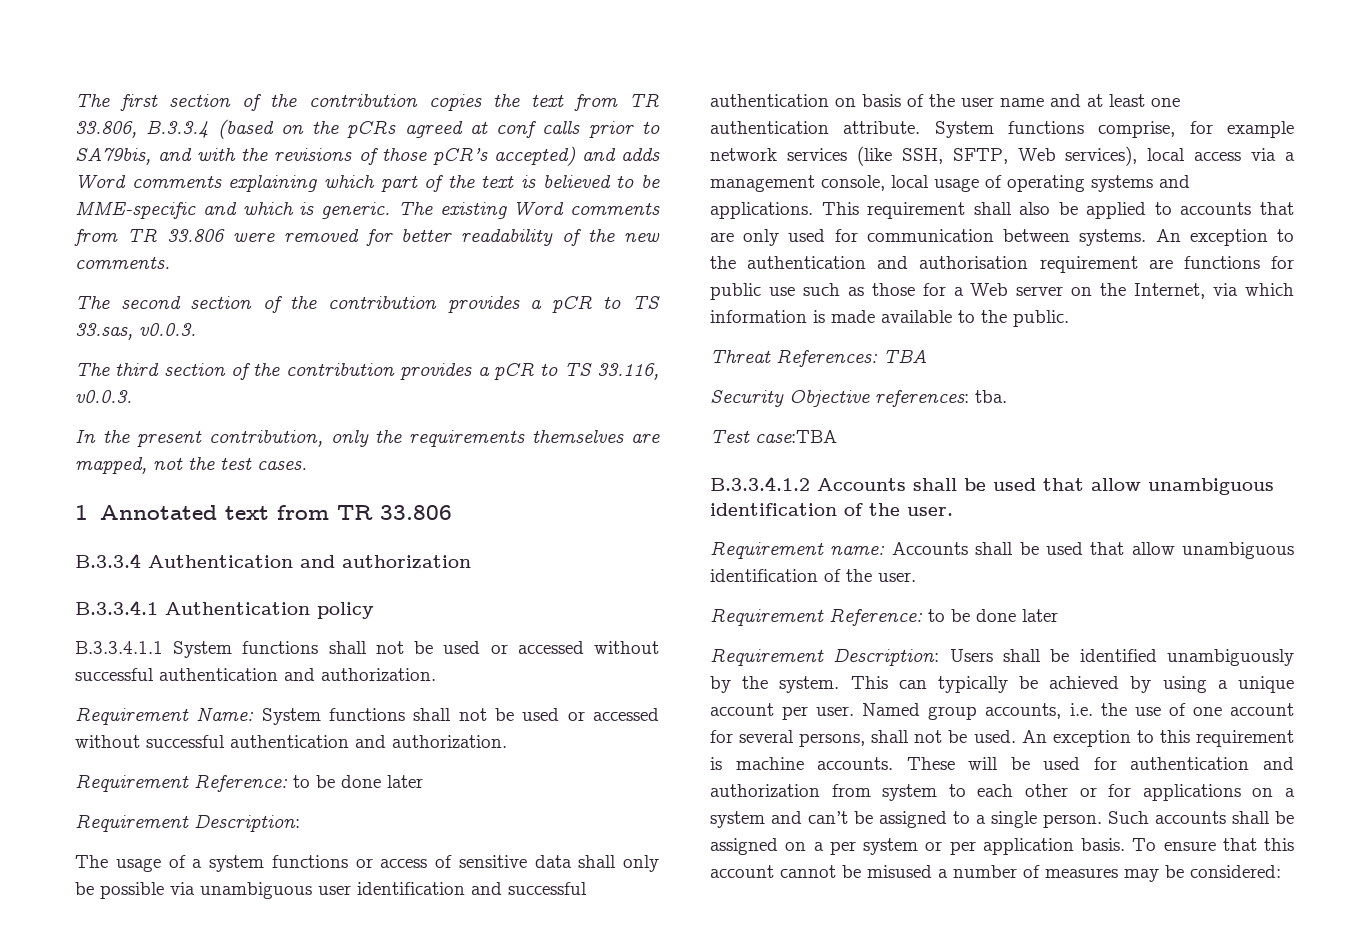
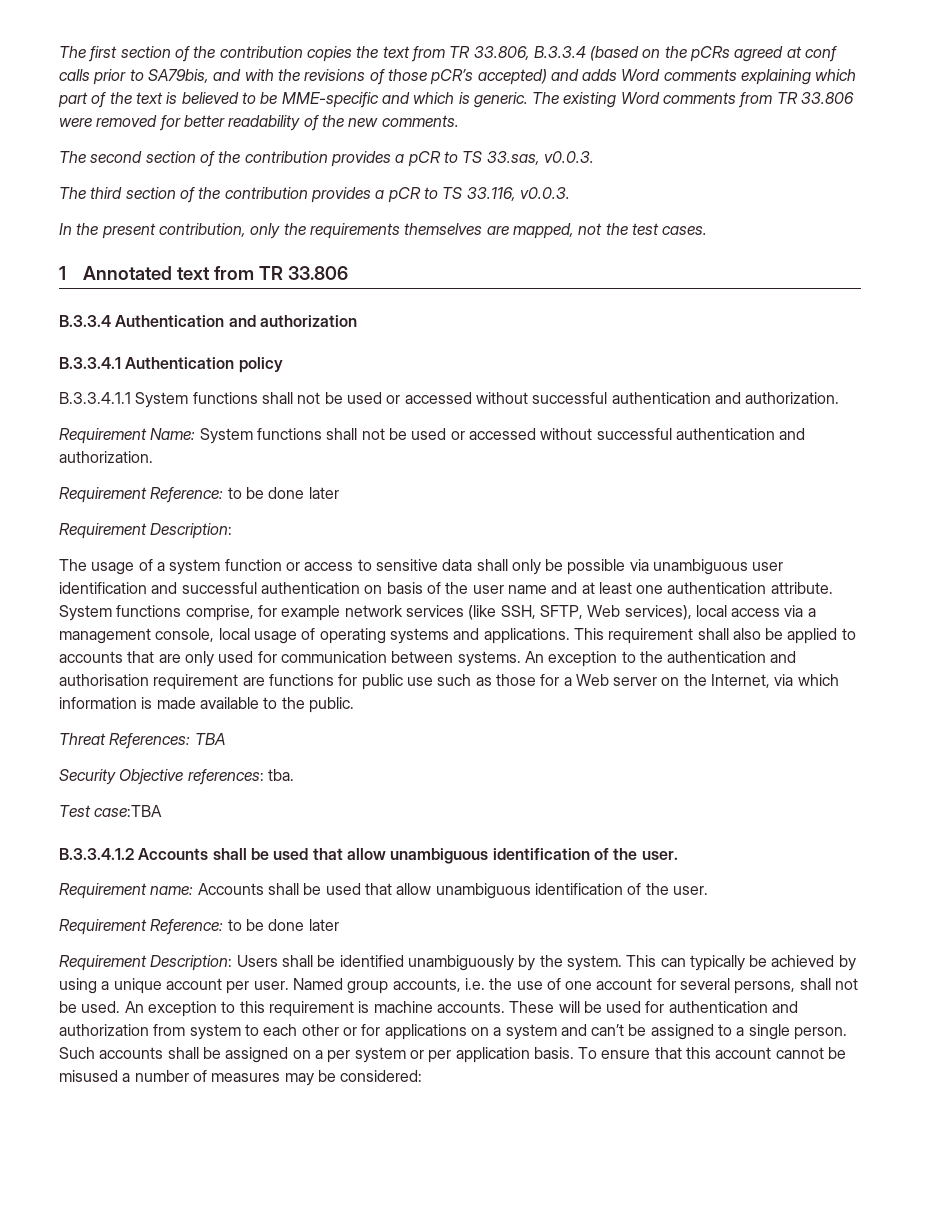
[271,855,348,868] functions -> [224,559,282,571] function
[435,855,452,868] of -> [357,559,372,571] to

